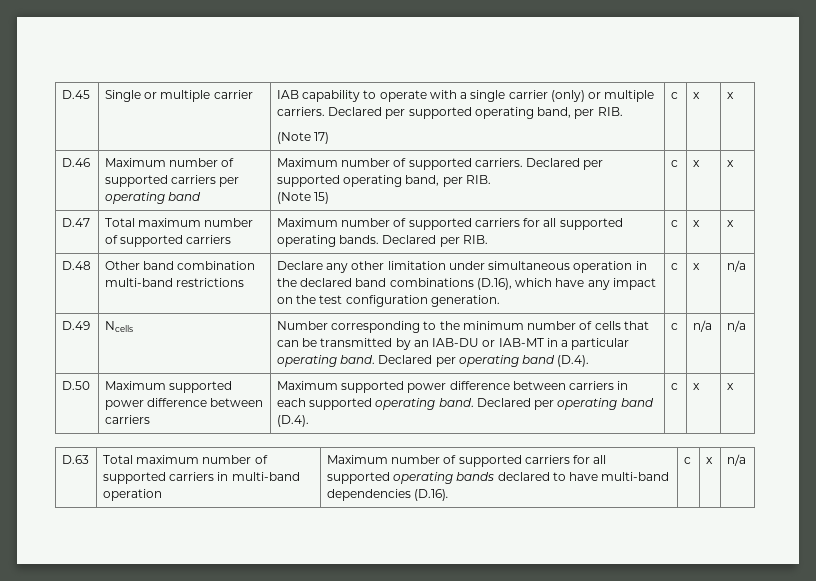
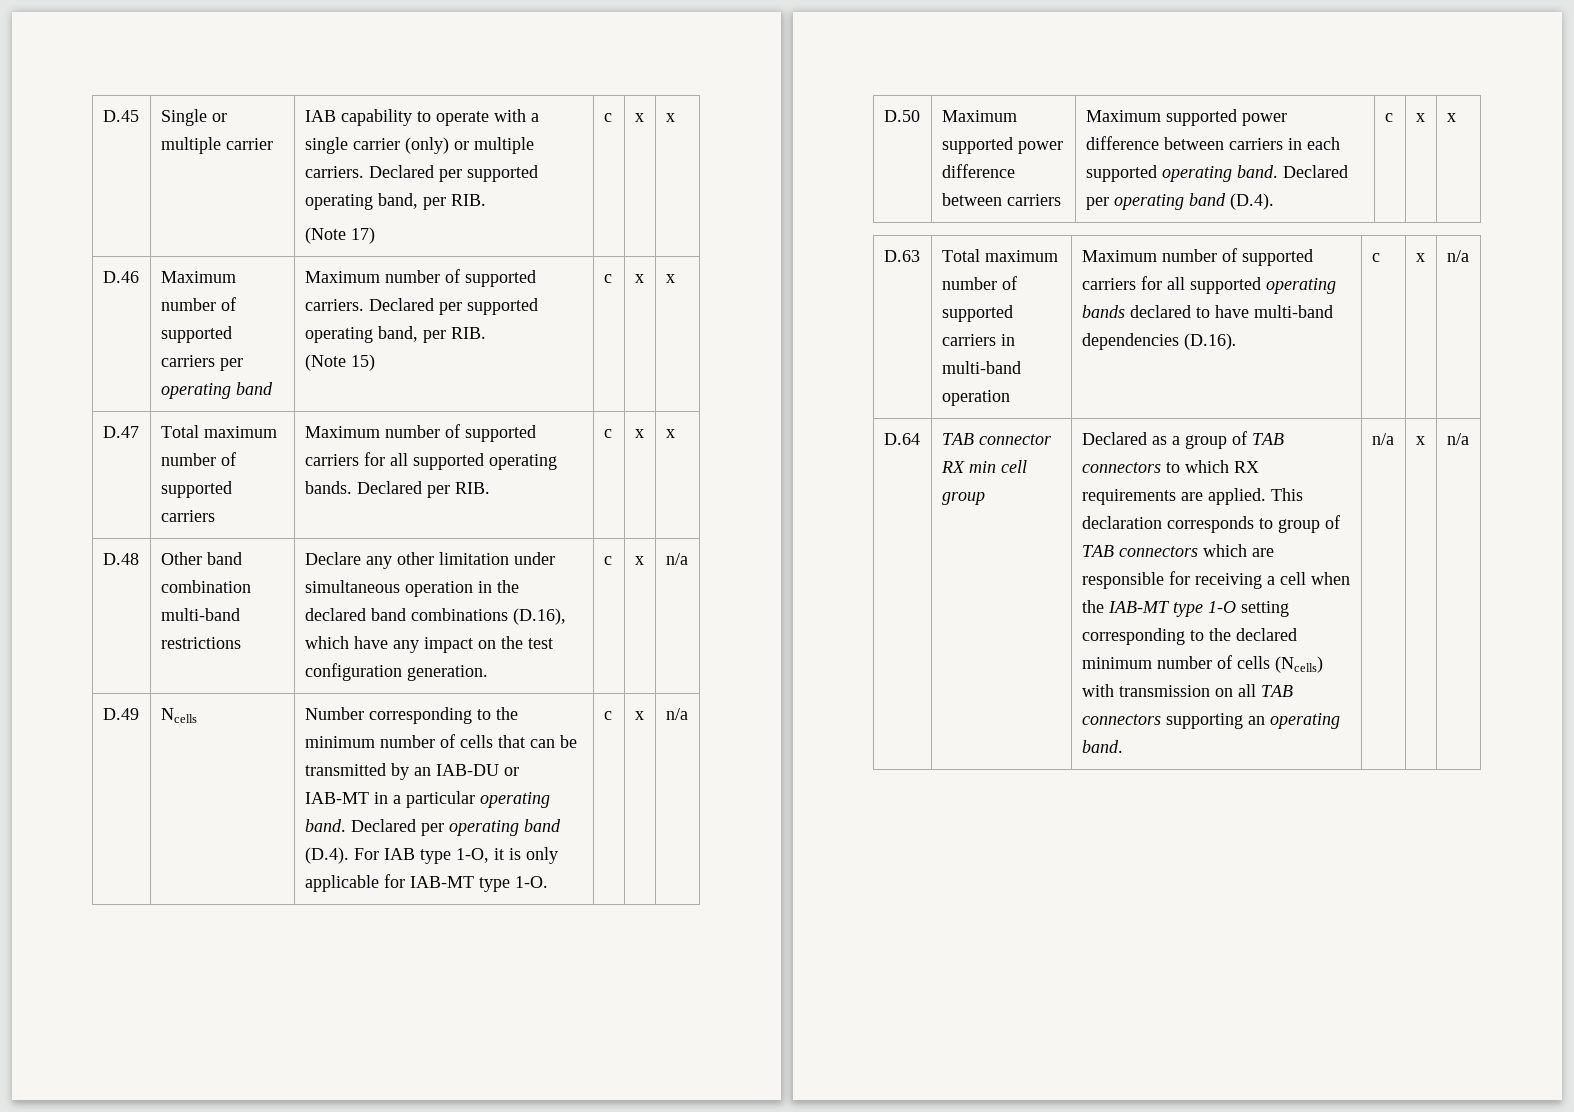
[670,323,678,330] [692,320,712,332] | c | n/a -> [353,847,558,864] [304,874,548,892] [603,711,612,720] [634,711,644,720] For IAB type 1-O, it is only applicable for IAB-MT type 1-O. | c | x
(746, 460) none -> [883,433,920,445] [941,433,1052,445] [940,460,1027,473] [941,492,985,505] [1081,431,1284,449] [1081,460,1259,473] [1081,488,1303,505] [1081,515,1340,533] [1081,544,1274,557] [1081,571,1350,589] [1081,600,1289,617] [1081,628,1297,645] [1081,655,1323,673] [1081,684,1293,697] [1081,713,1340,729] [1081,740,1123,753] [1371,433,1394,445] [1415,436,1425,445] [1446,433,1469,445] // D.64 | TAB connector RX min cell group | Declared as a group of TAB connectors to which RX requirements are applied. This declaration corresponds to group of TAB connectors which are responsible for receiving a cell when the IAB-MT type 1-O setting corresponding to the declared minimum number of cells (Ncells) with transmission on all TAB connectors supporting an operating band. | n/a | x | n/a

